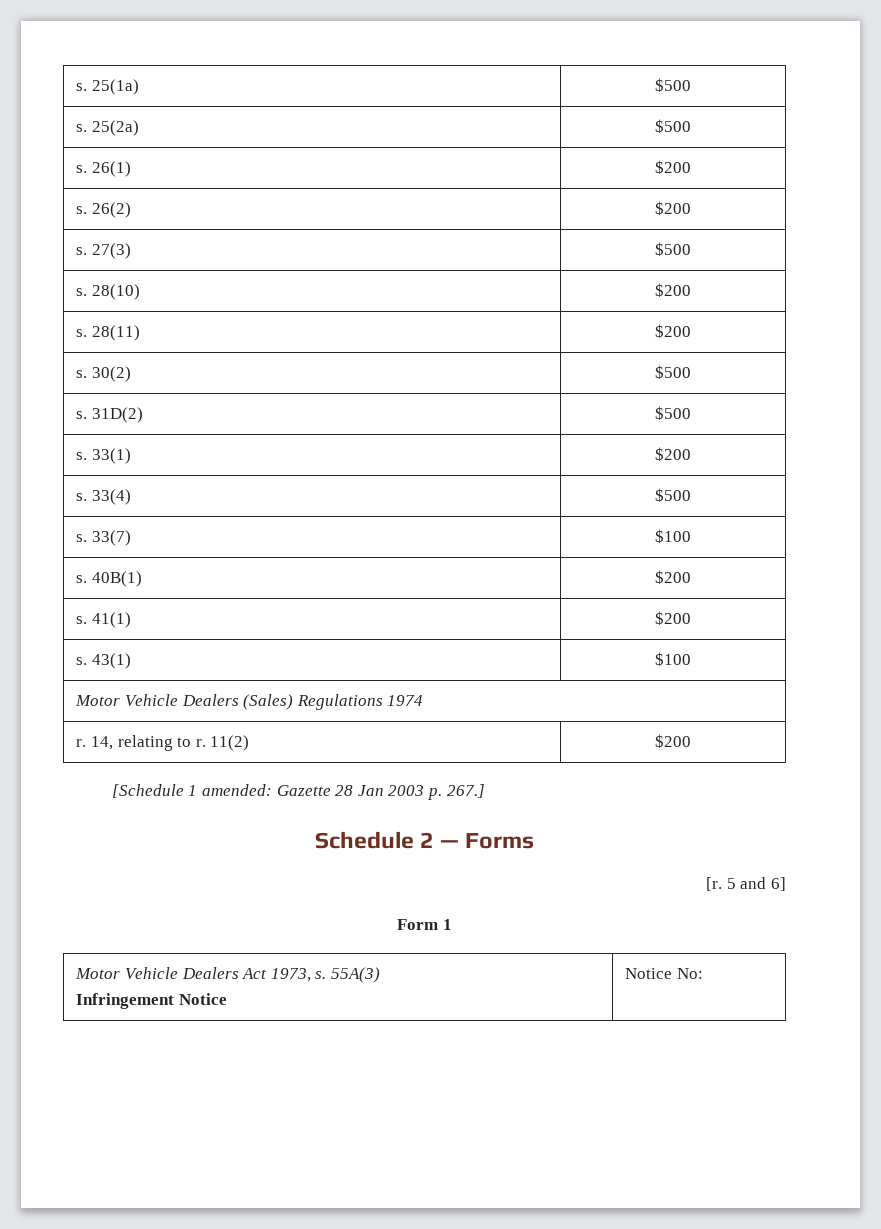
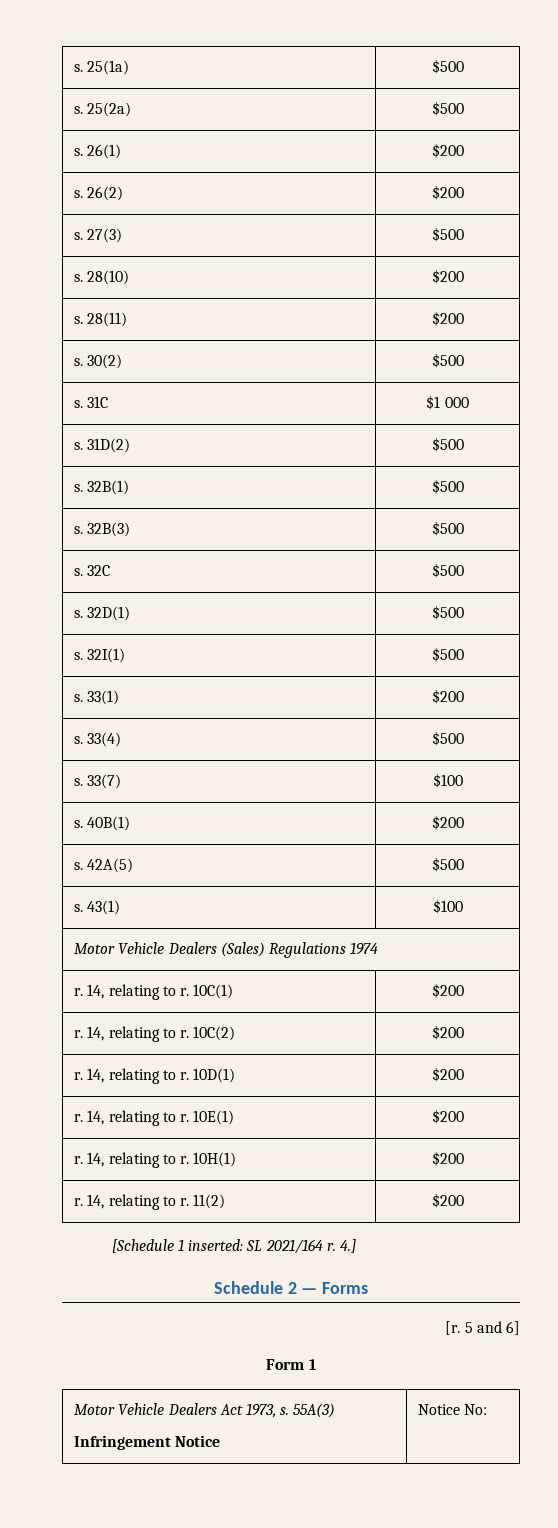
(691, 372) none -> [74,396,109,408] [426,395,469,410] // s. 31C | $1 000
(691, 413) none -> [74,480,130,495] [431,479,464,494] [74,522,131,537] [431,521,464,536] [74,565,111,576] [431,563,464,578] [74,606,131,621] [431,605,464,620] [74,648,126,663] [431,647,464,662] // s. 32B(1) | $500 // s. 32B(3) | $500 // s. 32C | $500 // s. 32D(1) | $500 // s. 32I(1) | $500
[91,612,131,628] [655,611,691,625] 41(1) | $200 -> [87,858,134,873] [431,857,464,872] 42A(5) | $500
(424, 700) none -> [74,984,234,1000] [431,983,464,998] [74,1026,236,1042] [431,1025,464,1040] [74,1068,236,1084] [431,1067,464,1082] [74,1110,235,1126] [431,1109,464,1124] [74,1152,237,1168] [431,1151,464,1166] // r. 14, relating to r. 10C(1) | $200 // r. 14, relating to r. 10C(2) | $200 // r. 14, relating to r. 10D(1) | $200 // r. 14, relating to r. 10E(1) | $200 // r. 14, relating to r. 10H(1) | $200
[201,784,485,800] amended: Gazette 28 Jan 2003 p. 267.] -> [188,1239,356,1254] inserted: SL 2021/164 r. 4.]

